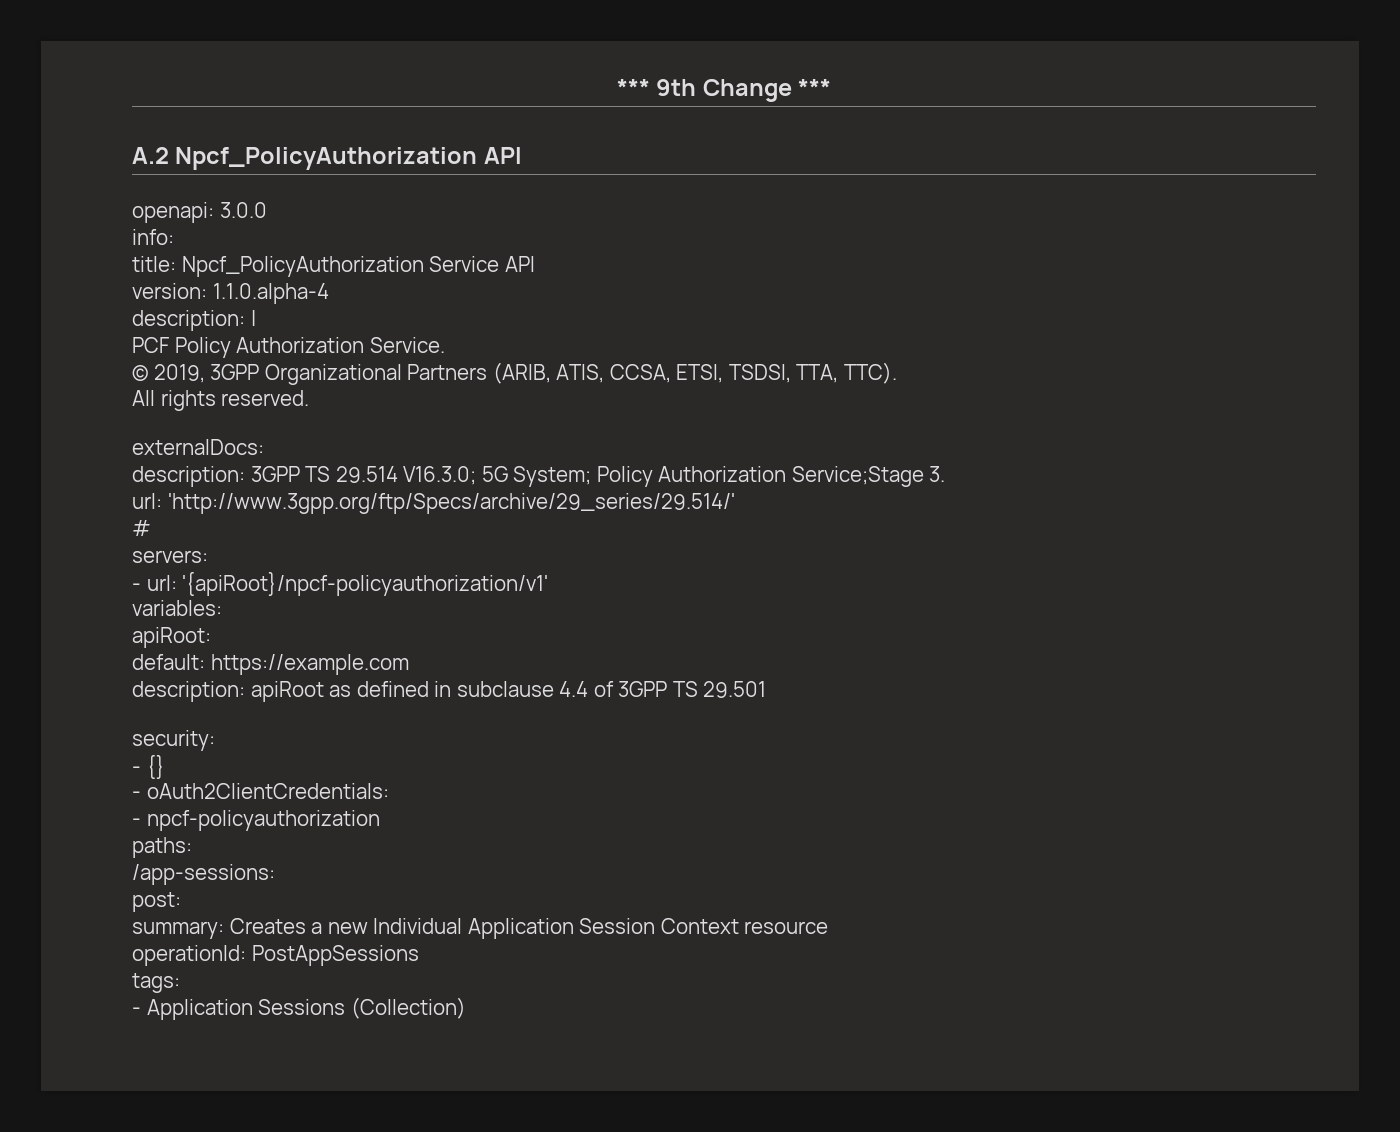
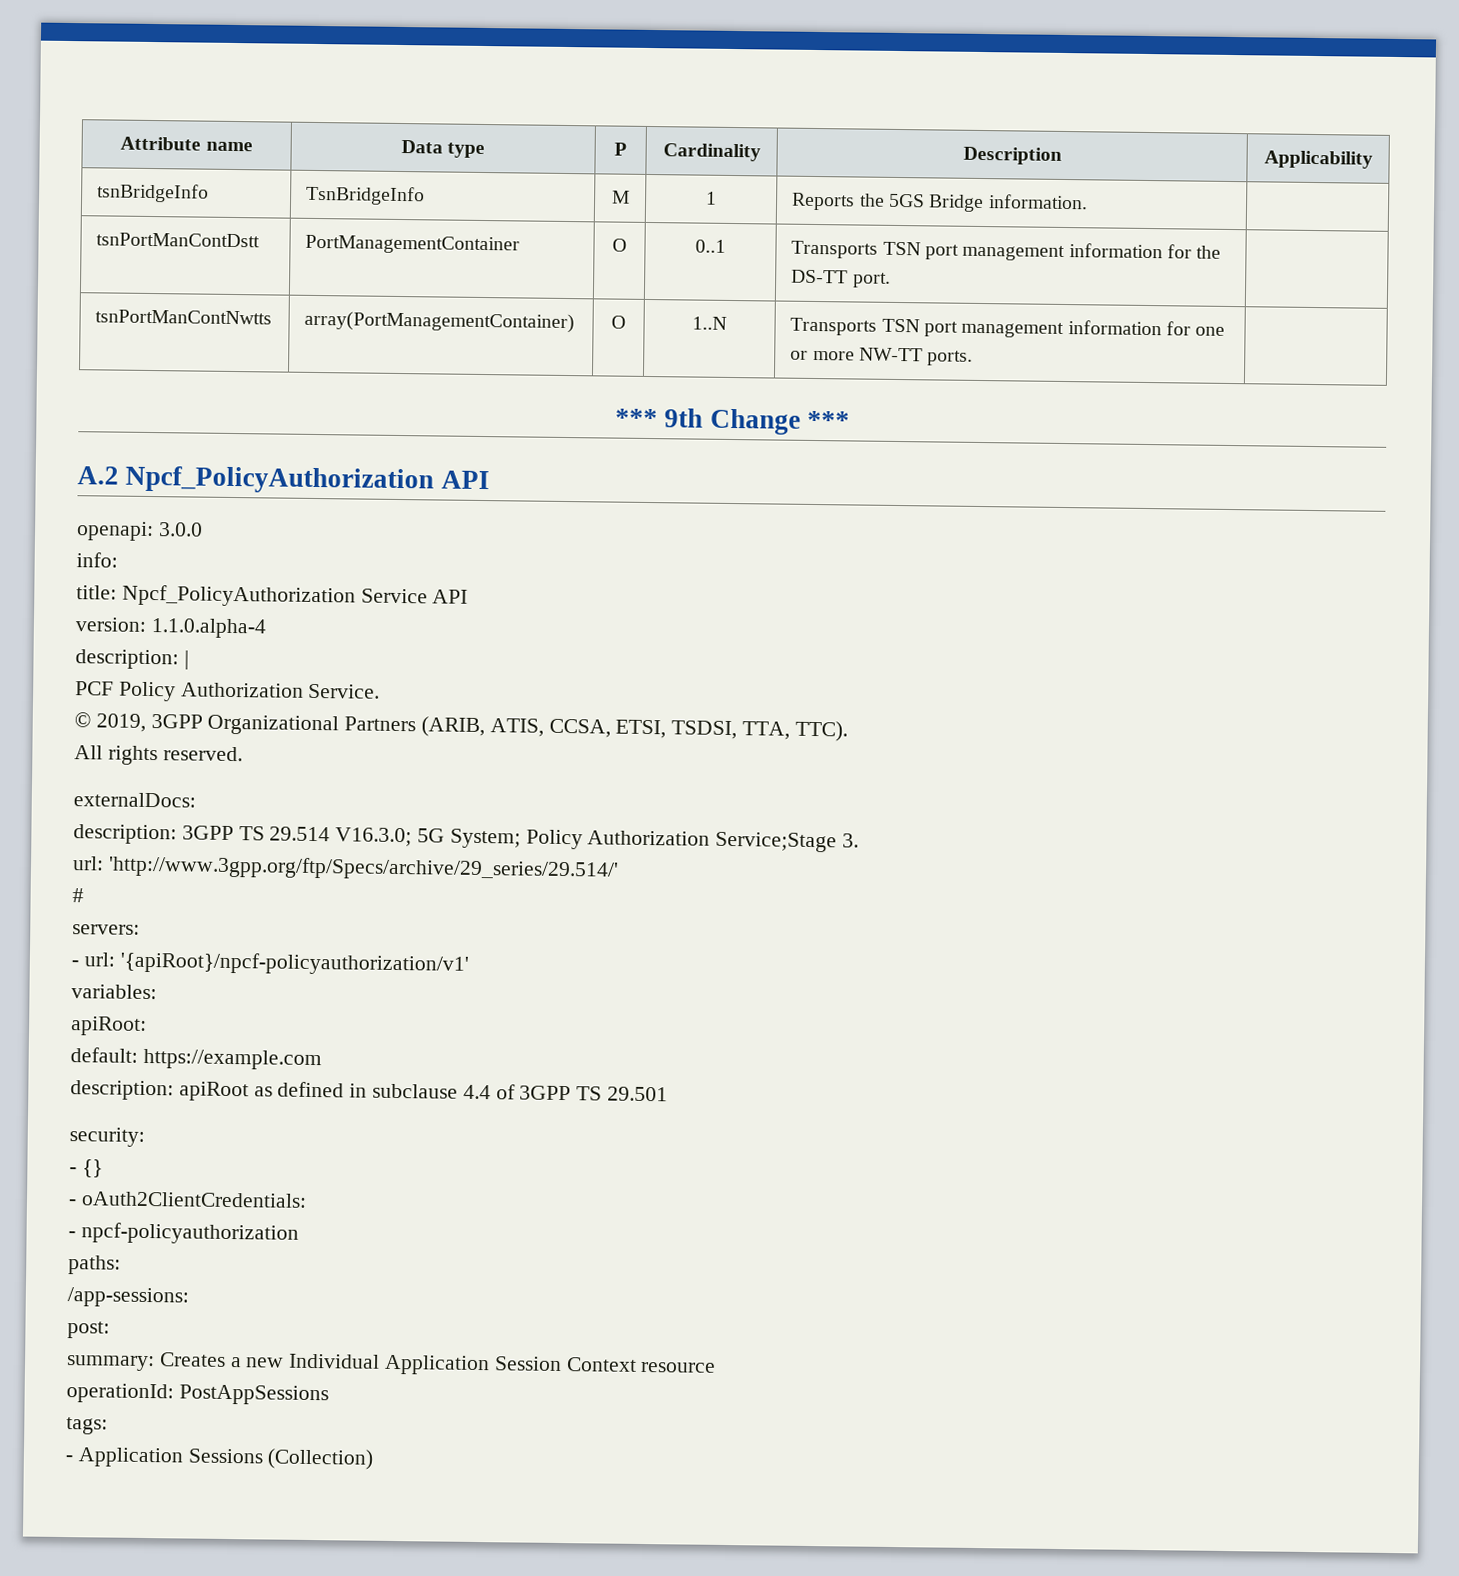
(616, 87) none -> [120,136,253,152] [400,139,486,159] [614,142,627,156] [662,143,761,162] [962,146,1062,165] [1263,150,1373,169] [97,183,210,203] [306,185,426,206] [611,190,630,204] [706,191,717,205] [791,192,1088,213] [96,232,261,248] [305,234,521,255] [612,238,627,252] [695,239,726,253] [791,240,1222,262] [791,269,891,288] [95,309,273,325] [304,310,576,334] [611,315,626,329] [692,316,727,330] [790,317,1226,339] [790,347,974,366] Attribute name | Data type | P | Cardinality | Description | Applicability // tsnBridgeInfo | TsnBridgeInfo | M | 1 | Reports the 5GS Bridge information. | // tsnPortManContDstt | PortManagementContainer | O | 0..1 | Transports TSN port management information for the DS-TT port. | // tsnPortManContNwtts | array(PortManagementContainer) | O | 1..N | Transports TSN port management information for one or more NW-TT ports. | //

